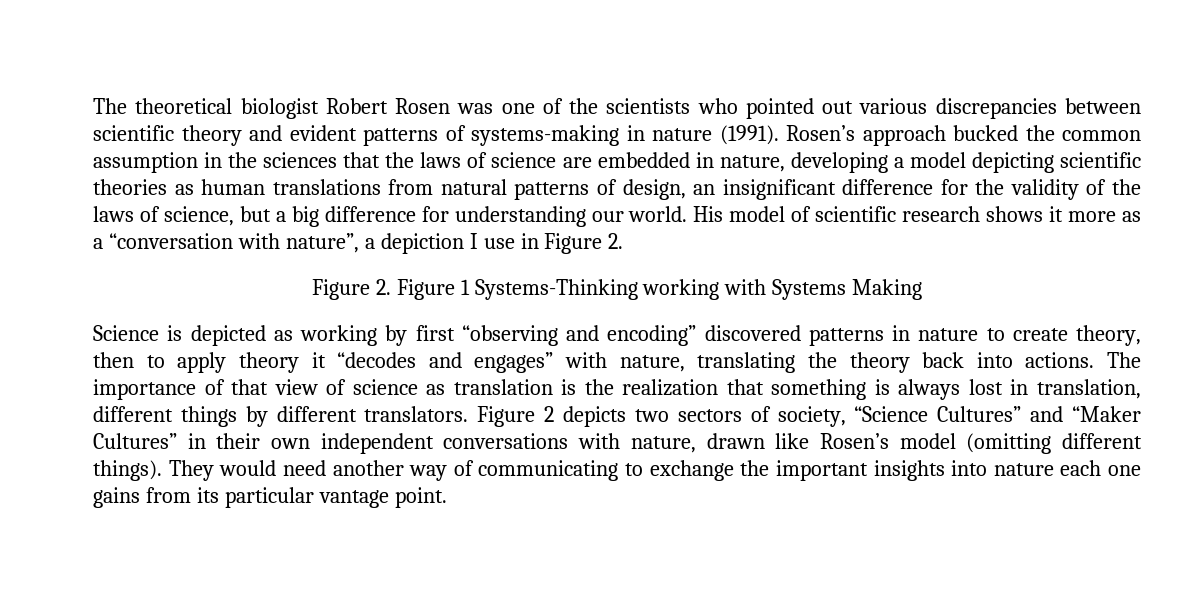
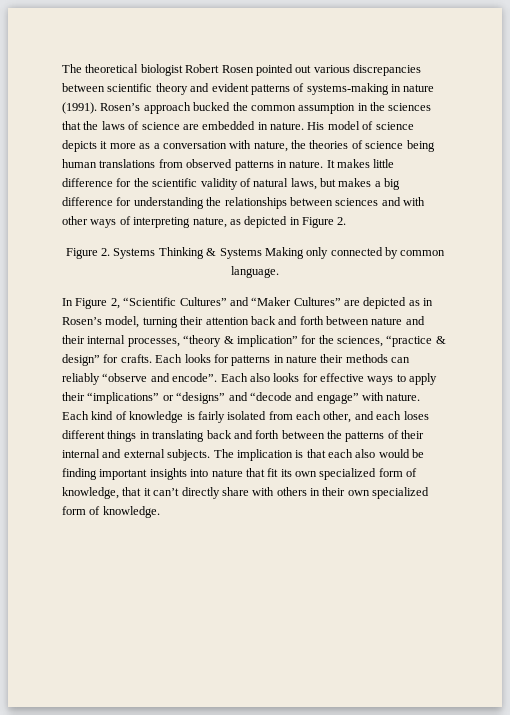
[457,98,738,114] was one of the scientists who -> (254, 69) none
[719,152,1141,173] [93,179,836,200] nature, developing a model depicting scientific theories as human translations from natural patterns of design, an insignificant -> [270,121,414,130] [62,140,435,152] [62,159,395,171] nature. His model of science depicts it more as a conversation with nature, the theories of science being human translations from observed patterns in nature. It makes little
(1005, 187) none -> [152,178,198,187] scientific
[1112,179,1141,195] [93,206,271,226] the laws of science, but -> [253,178,372,190] natural laws, but makes
[591,206,1141,222] [93,233,515,254] our world. His model of scientific research shows it more as a “conversation with nature”, a depiction I use -> [206,197,425,209] [62,216,288,228] the relationships between sciences and with other ways of interpreting nature, as depicted
[396,279,923,300] [93,325,1141,346] [93,352,1141,373] [93,379,1141,400] [93,406,1141,427] [93,433,1143,454] [93,460,1141,481] [93,487,447,508] Figure 1 Systems-Thinking working with Systems Making // Science is depicted as working by first “observing and encoding” discovered patterns in nature to create theory, then to apply theory it “decodes and engages” with nature, translating the theory back into actions. The importance of that view of science as translation is the realization that something is always lost in translation, different things by different translators. Figure 2 depicts two sectors of society, “Science Cultures” and “Maker Cultures” in their own independent conversations with nature, drawn like Rosen’s model (omitting different things). They would need another way of communicating to exchange the important insights into nature each one gains from its particular vantage point. -> [113,247,446,259] [231,266,279,278] [62,297,434,309] [62,316,425,328] [62,335,446,347] [62,354,411,366] [62,373,438,385] [62,392,421,404] [62,411,429,423] [62,430,425,442] [62,449,425,461] [62,468,418,480] [62,487,430,499] [62,506,160,518] Systems Thinking & Systems Making only connected by common language. // In Figure 2, “Scientific Cultures” and “Maker Cultures” are depicted as in Rosen’s model, turning their attention back and forth between nature and their internal processes, “theory & implication” for the sciences, “practice & design” for crafts. Each looks for patterns in nature their methods can reliably “observe and encode”. Each also looks for effective ways to apply their “implications” or “designs” and “decode and engage” with nature. Each kind of knowledge is fairly isolated from each other, and each loses different things in translating back and forth between the patterns of their internal and external subjects. The implication is that each also would be finding important insights into nature that fit its own specialized form of knowledge, that it can’t directly share with others in their own specialized form of knowledge.

